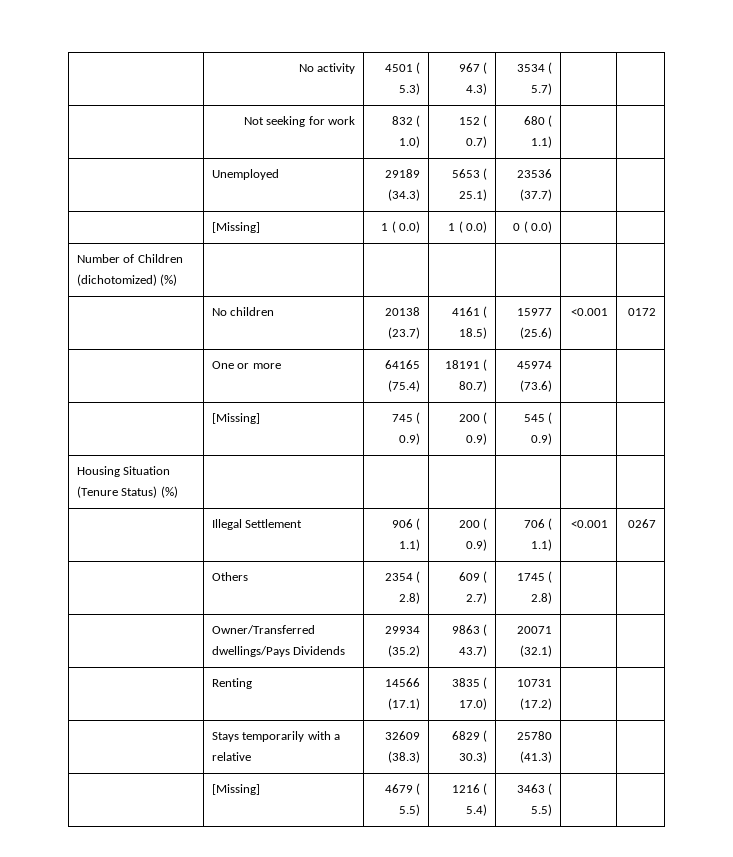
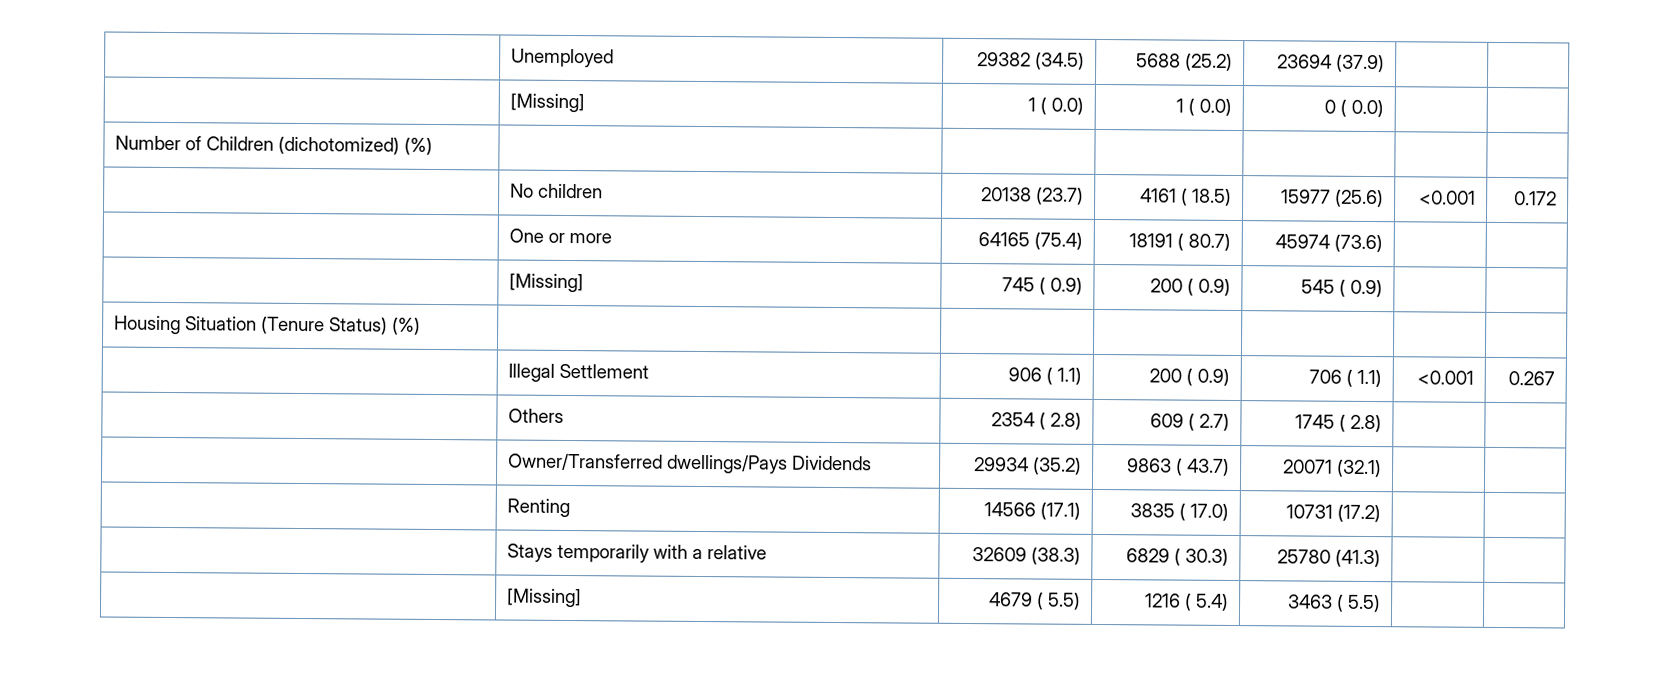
[298,63,355,74] [384,62,420,74] [398,83,420,95] [458,62,487,74] [465,83,487,95] [516,62,552,74] [530,83,552,95] [243,116,355,127] [391,115,420,127] [398,136,420,148] [458,115,487,127] [465,136,487,148] [523,115,552,127] [530,136,552,148] [212,169,280,180] [384,169,420,178] [387,189,420,201] [451,168,487,180] [458,189,487,201] [516,169,552,178] [519,189,552,201] | No activity | 4501 ( 5.3) | 967 ( 4.3) | 3534 ( 5.7) | | // | Not seeking for work | 832 ( 1.0) | 152 ( 0.7) | 680 ( 1.1) | | // | Unemployed | 29189 (34.3) | 5653 ( 25.1) | 23536 (37.7) -> [511,48,615,68] [976,52,1085,70] [1135,53,1233,71] [1276,54,1385,73] | Unemployed | 29382 (34.5) | 5688 (25.2) | 23694 (37.9)
[627,308,656,316] 0172 -> [1513,191,1557,206] 0.172
[627,519,656,528] 0267 -> [1507,371,1555,386] 0.267

